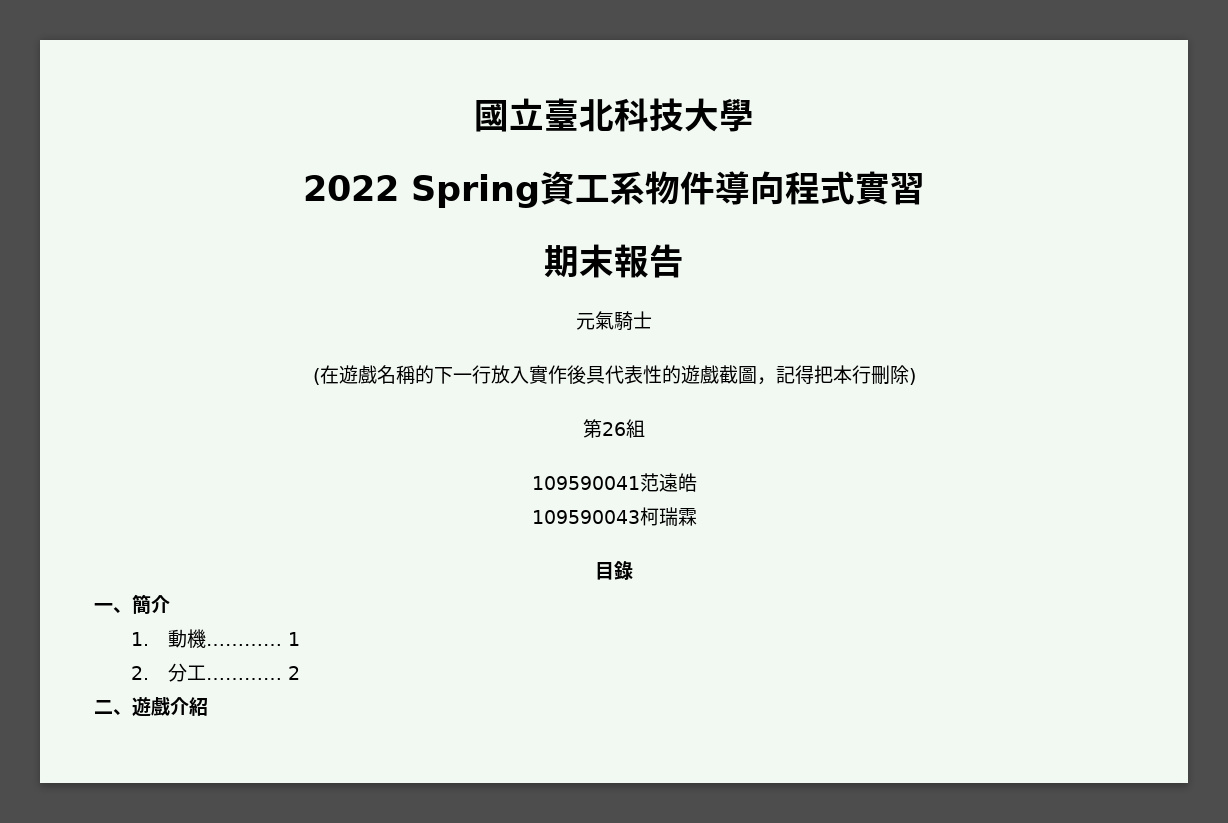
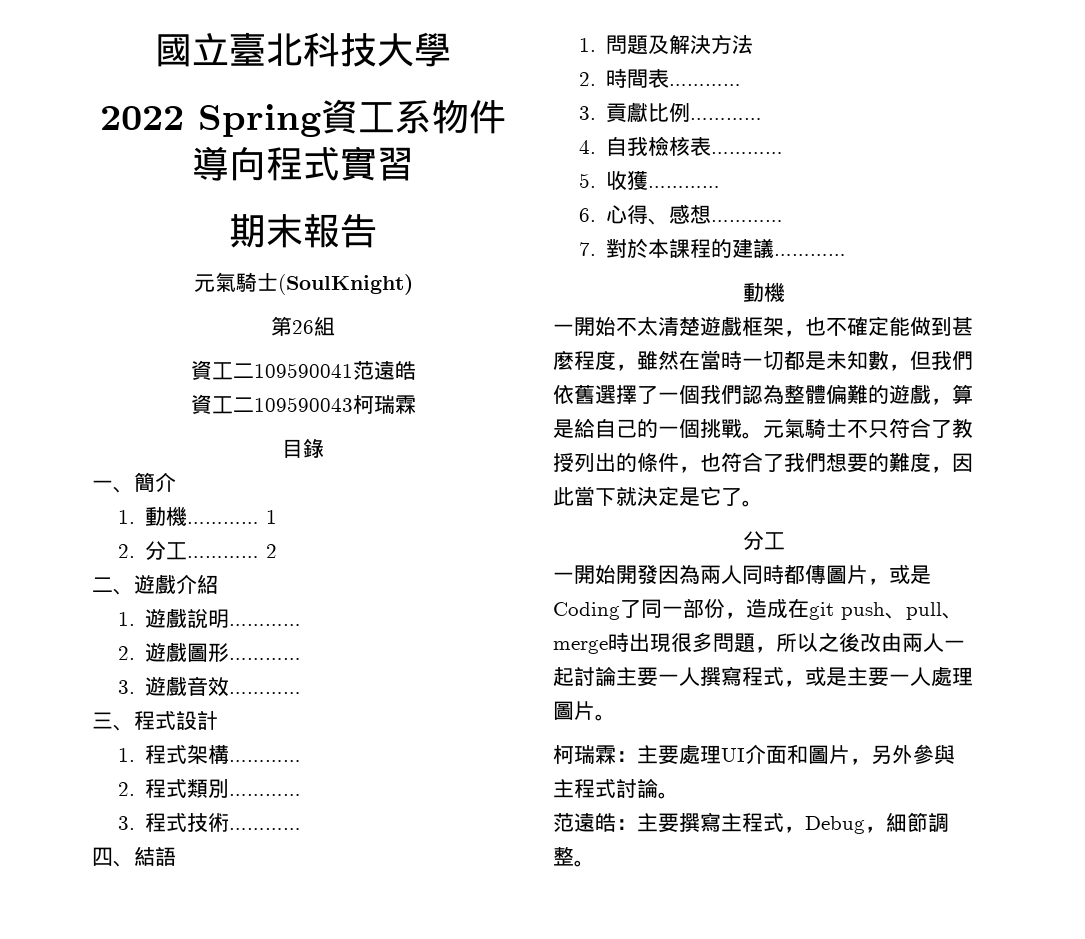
[312,365,916,385] // (在遊戲名稱的下一行放入實作後具代表性的遊戲截圖，記得把本行刪除) -> [277,274,413,295] (SoulKnight)
(645, 428) none -> [190,360,254,380] 資工二
(697, 482) none -> [190,394,254,414] 資工二
(208, 706) none -> [117,608,302,628] [117,642,302,662] [117,676,302,696] [92,710,218,731] [117,744,302,764] [117,779,302,798] [117,813,302,832] [92,847,176,867] [578,34,754,55] [578,68,742,88] [578,102,763,123] [578,136,784,156] [578,170,721,190] [578,204,784,225] [578,238,847,258] [743,282,785,302] [553,316,973,337] [553,350,973,371] [553,384,973,405] [553,418,973,439] [553,452,973,473] [553,486,763,507] [743,531,785,550] [553,564,931,585] [553,598,963,620] [553,632,965,654] [553,666,973,687] [553,701,616,721] [553,744,955,765] [553,779,679,799] [553,812,949,834] [553,846,595,867] // 1.遊戲說明………… // 2.遊戲圖形………… // 3.遊戲音效………… // 三、程式設計 // 1.程式架構………… // 2.程式類別………… // 3.程式技術………… // 四、結語 // 1.問題及解決方法 // 2.時間表………… // 3.貢獻比例………… // 4.自我檢核表………… // 5.收獲………… // 6.心得、感想………… // 7.對於本課程的建議………… // 動機 // 一開始不太清楚遊戲框架，也不確定能做到甚麼程度，雖然在當時一切都是未知數，但我們依舊選擇了一個我們認為整體偏難的遊戲，算是給自己的一個挑戰。元氣騎士不只符合了教授列出的條件，也符合了我們想要的難度，因此當下就決定是它了。 // 分工 // 一開始開發因為兩人同時都傳圖片，或是Coding了同一部份，造成在git push、pull、merge時出現很多問題，所以之後改由兩人一起討論主要一人撰寫程式，或是主要一人處理圖片。 // 柯瑞霖：主要處理UI介面和圖片，另外參與主程式討論。 // 范遠皓：主要撰寫主程式，Debug，細節調整。

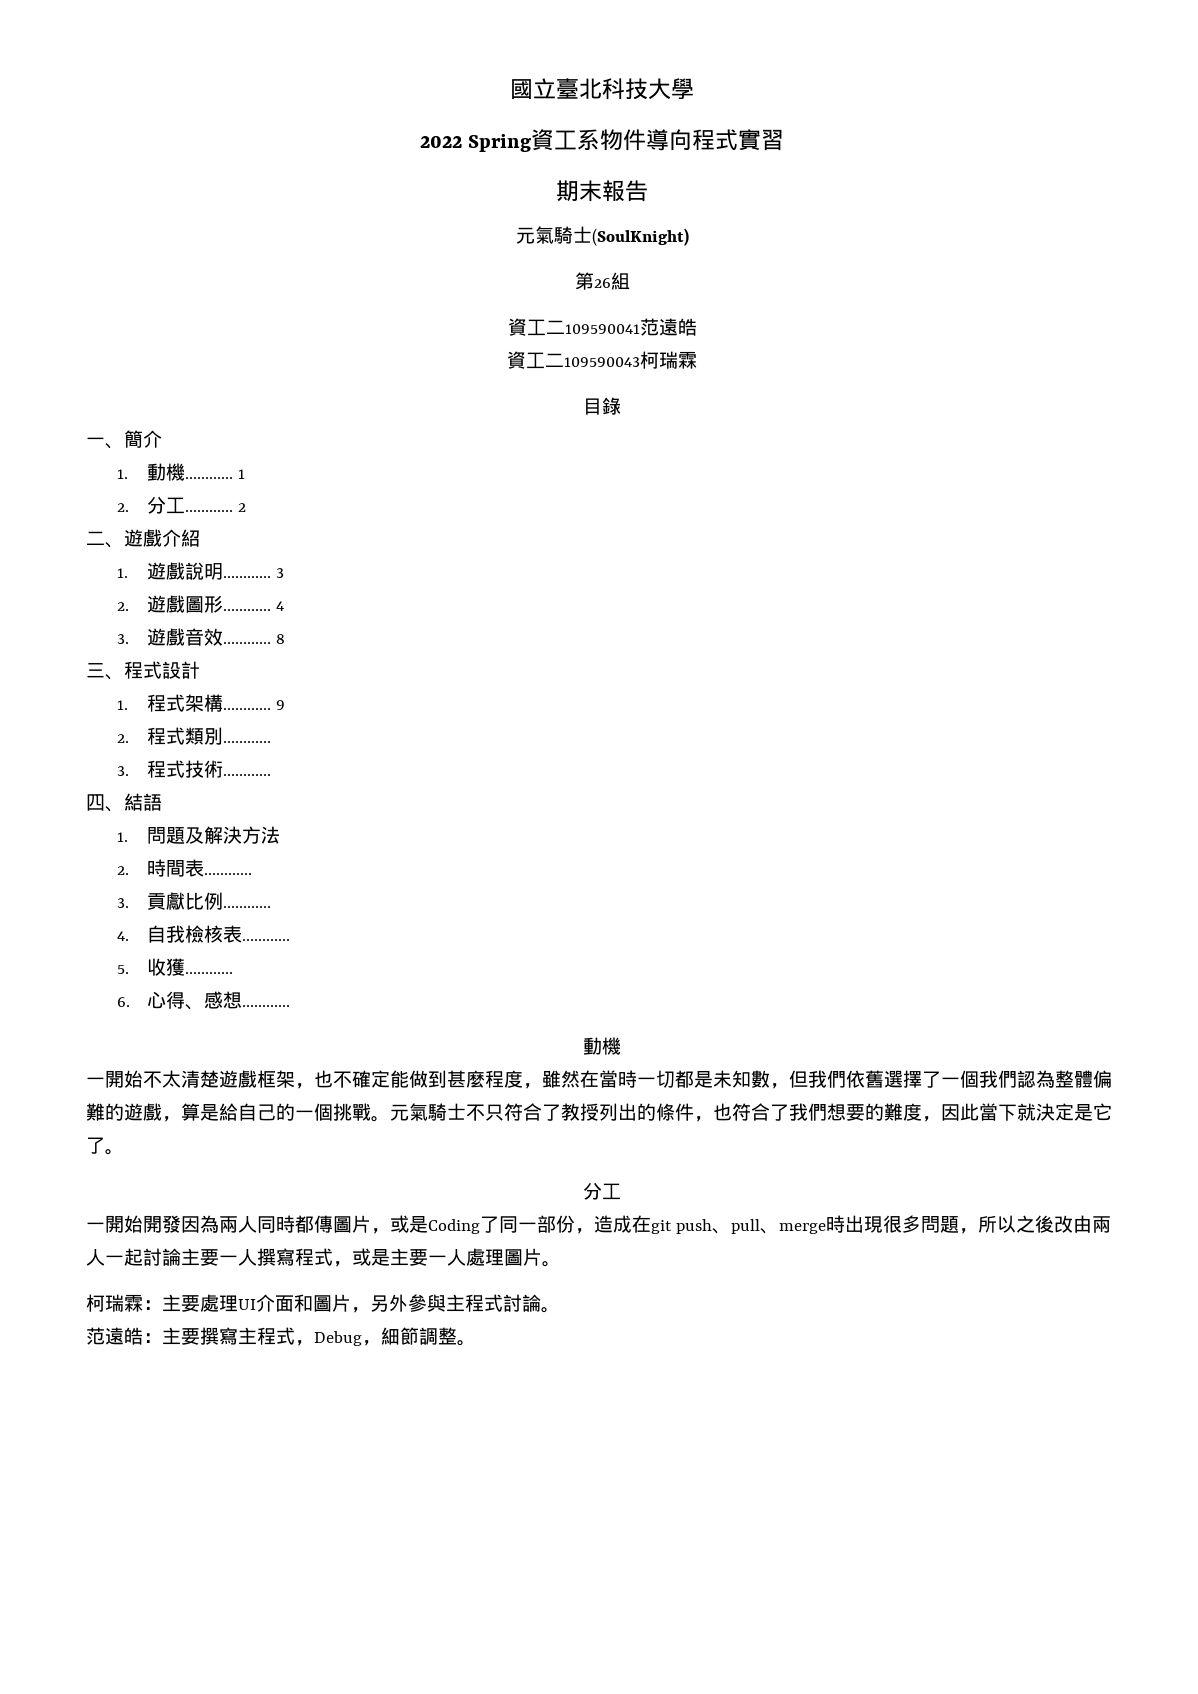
(302, 625) none -> [276,568,285,578] 3
(302, 659) none -> [276,601,285,611] 4
(302, 693) none -> [276,634,286,644] 8
(302, 761) none -> [276,700,286,710] 9
[578,238,847,258] // 7.對於本課程的建議………… -> (291, 1006) none

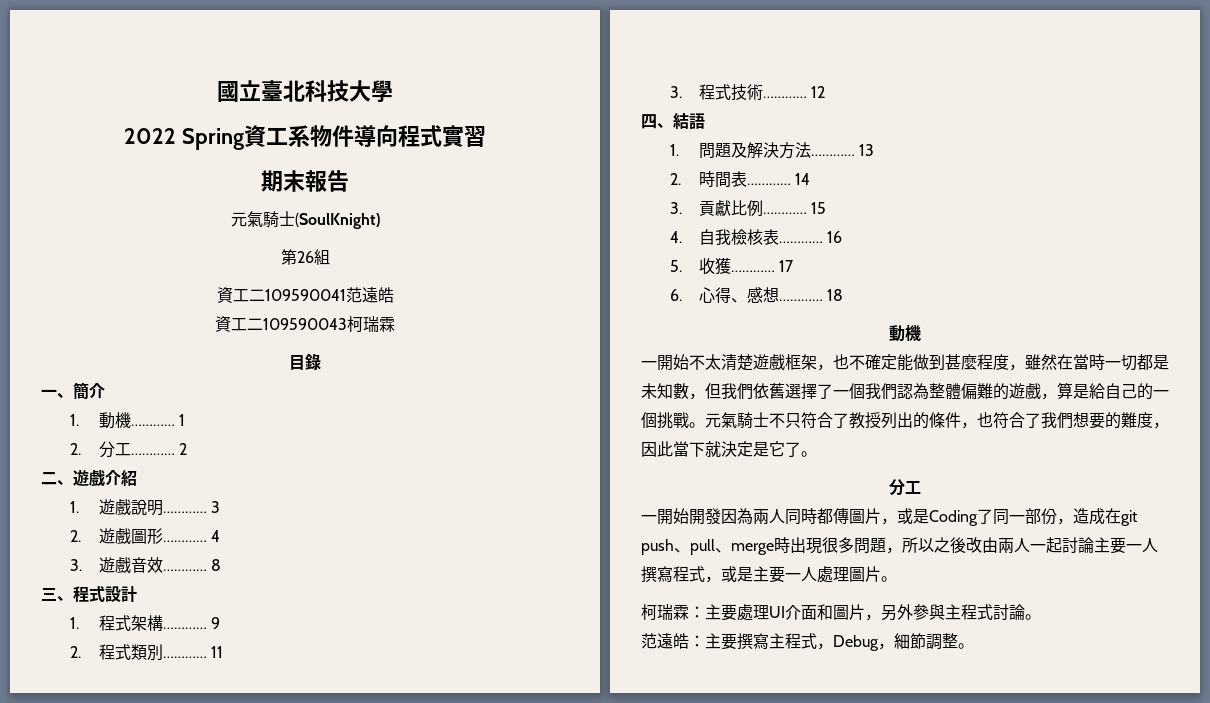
(272, 742) none -> [210,646,223,658] 11
(272, 775) none -> [810,86,825,98] 12
(281, 835) none -> [810,144,874,156] ………… 13
(253, 874) none -> [794,173,810,185] 14
(272, 907) none -> [810,202,826,214] 15
(291, 940) none -> [826,231,842,243] 16
(234, 973) none -> [778,260,793,272] 17
(291, 1006) none -> [826,289,843,301] 18

